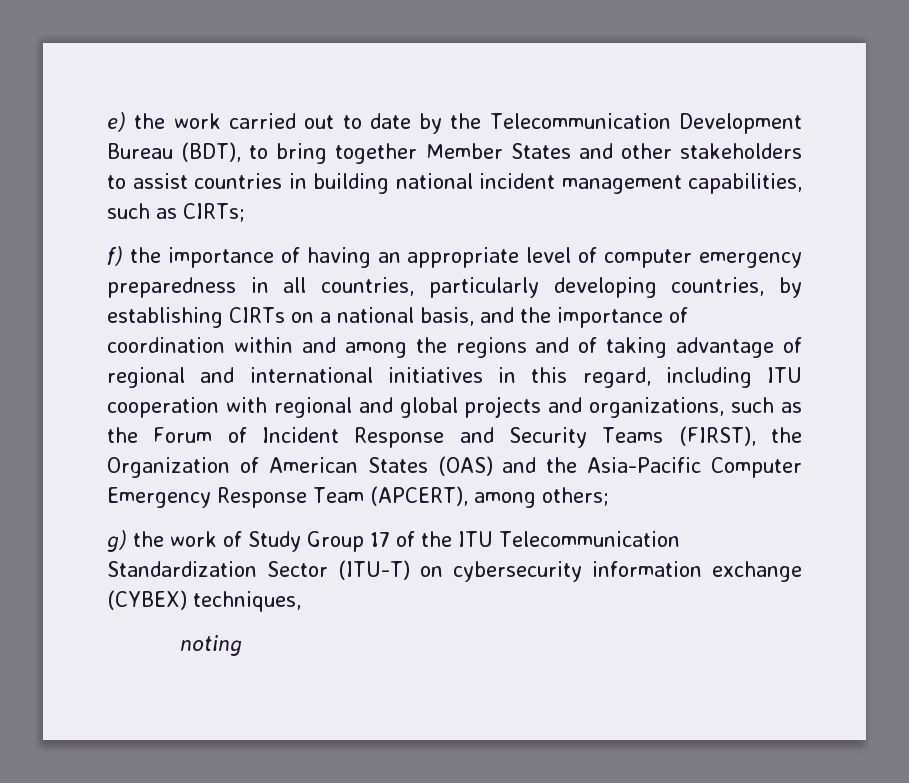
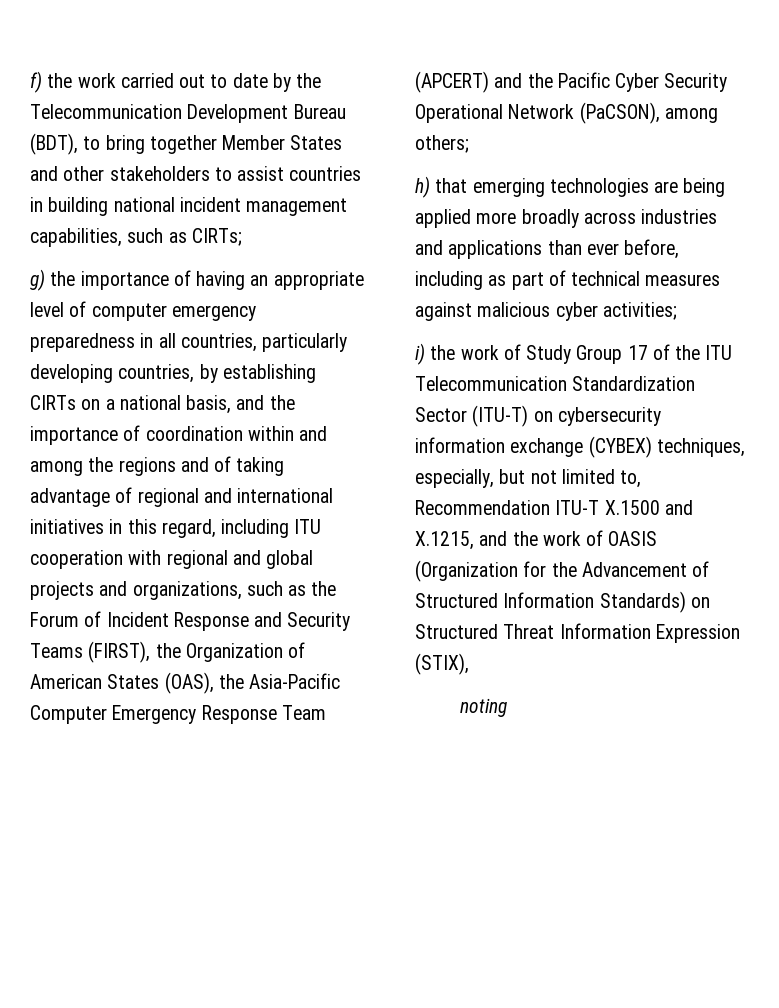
[107,112,126,132] e) -> [30,71,42,93] f)
[107,246,123,266] f) -> [30,269,45,291] g)
[437,456,537,476] (OAS) and -> [164,672,214,694] (OAS),
[369,486,609,508] [107,530,127,552] (APCERT), among others; // g) -> [415,71,728,93] [415,102,718,124] [415,135,469,153] [415,176,726,198] [415,209,718,228] [415,239,680,259] [415,270,721,290] [415,302,677,321] [415,343,425,365] (APCERT) and the Pacific Cyber Security Operational Network (PaCSON), among others; // h) that emerging technologies are being applied more broadly across industries and applications than ever before, including as part of technical measures against malicious cyber activities; // i)
(301, 601) none -> [415,469,642,488] [415,500,693,515] [415,530,658,550] [415,560,710,582] [415,591,710,613] [415,623,740,643] [415,653,469,675] especially, but not limited to, Recommendation ITU-T X.1500 and X.1215, and the work of OASIS (Organization for the Advancement of Structured Information Standards) on Structured Threat Information Expression (STIX),

